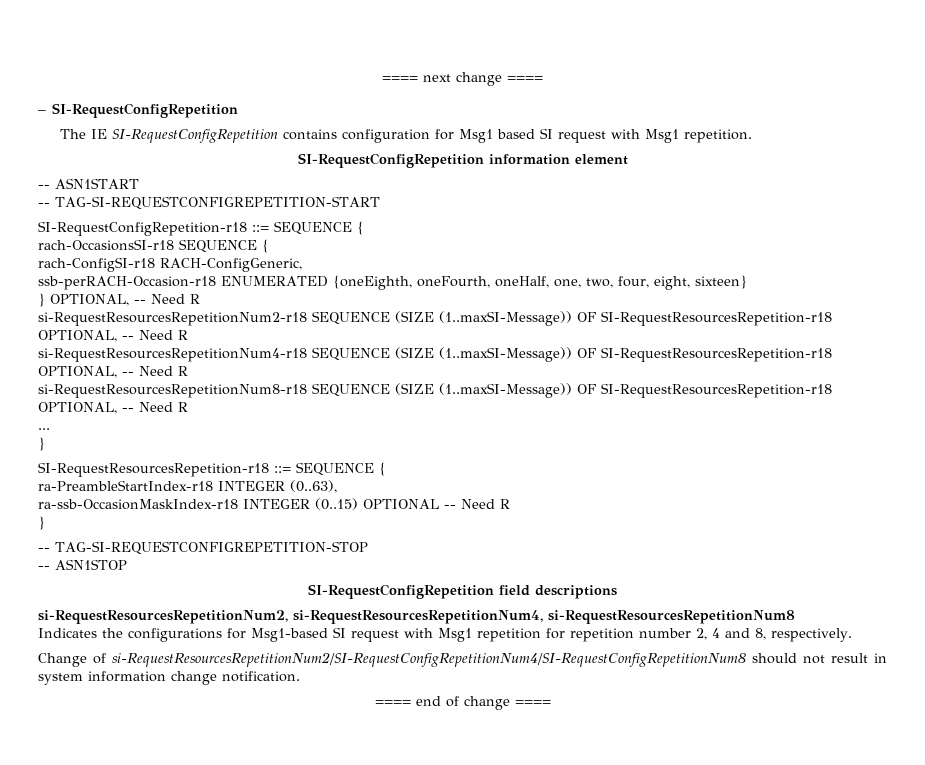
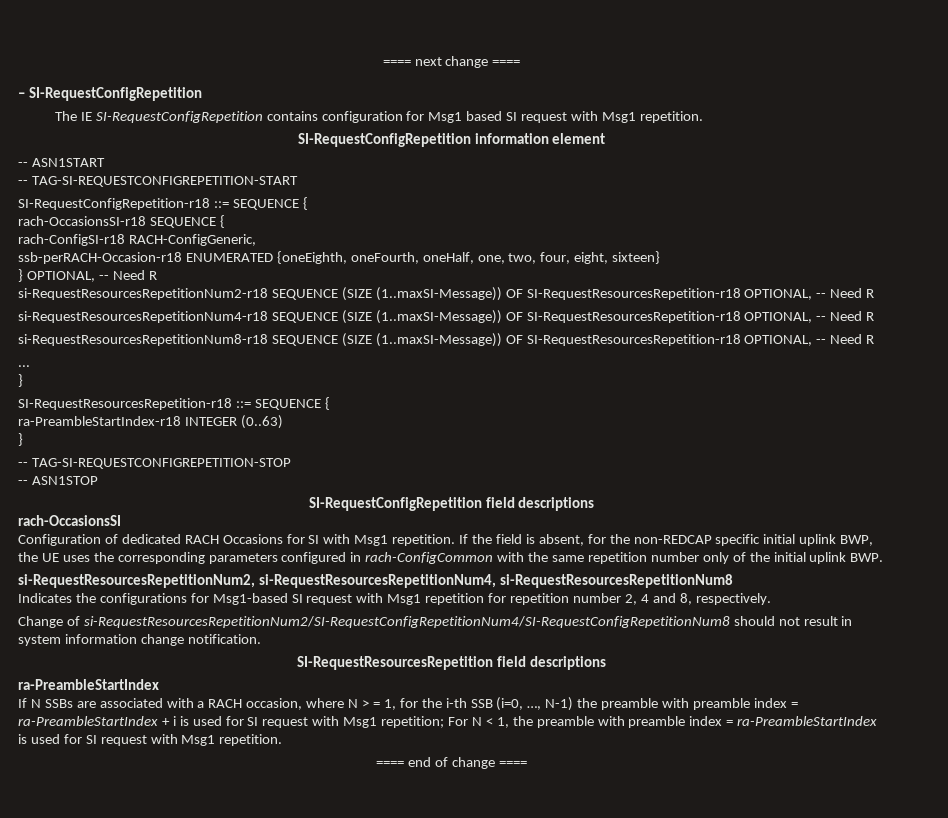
[290,480,337,493] [38,498,510,510] (0..63), // ra-ssb-OccasionMaskIndex-r18 INTEGER (0..15) OPTIONAL -- Need R -> [240,415,283,429] (0..63)
(617, 592) none -> [18,515,121,526] [18,534,874,546] [18,552,884,564] // rach-OccasionsSI // Configuration of dedicated RACH Occasions for SI with Msg1 repetition. If the field is absent, for the non-REDCAP specific initial uplink BWP, the UE uses the corresponding parameters configured in rach-ConfigCommon with the same repetition number only of the initial uplink BWP.
(300, 676) none -> [297,656,606,670] [18,679,159,690] [18,697,798,711] [18,716,878,728] [18,734,283,746] // SI-RequestResourcesRepetition field descriptions // ra-PreambleStartIndex // If N SSBs are associated with a RACH occasion, where N > = 1, for the i-th SSB (i=0, …, N-1) the preamble with preamble index = ra-PreambleStartIndex + i is used for SI request with Msg1 repetition; For N < 1, the preamble with preamble index = ra-PreambleStartIndex is used for SI request with Msg1 repetition.

